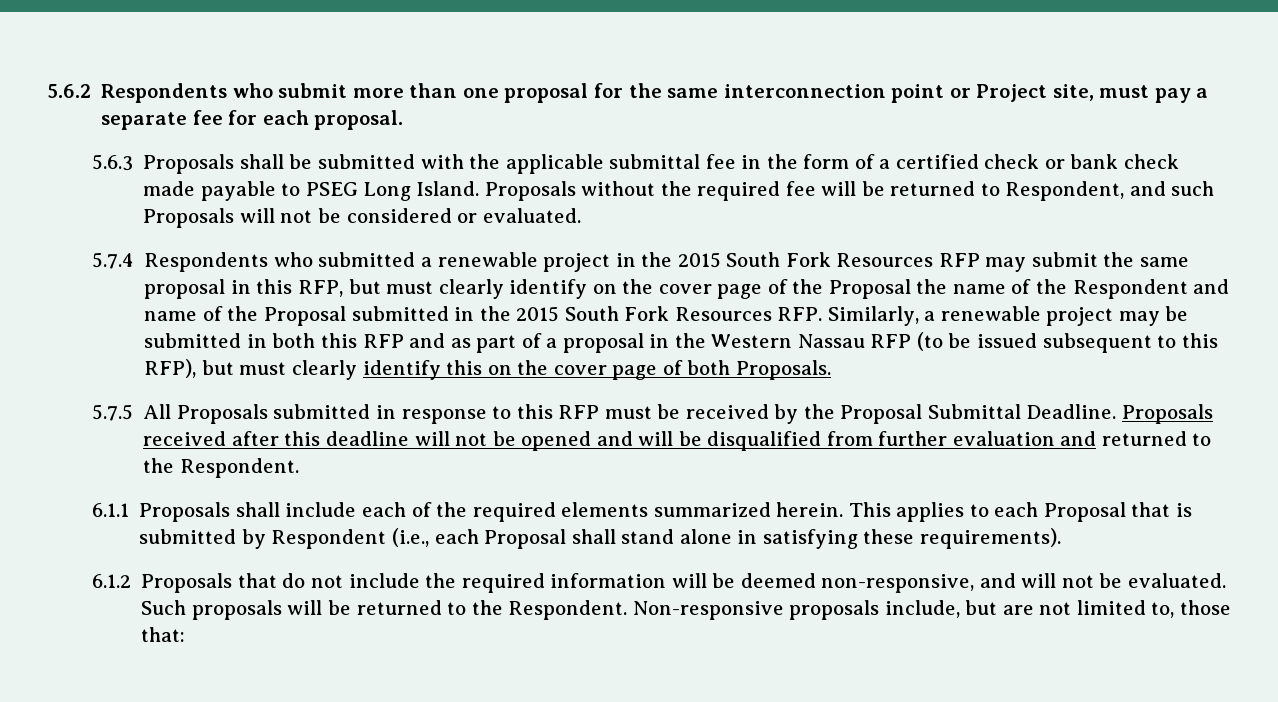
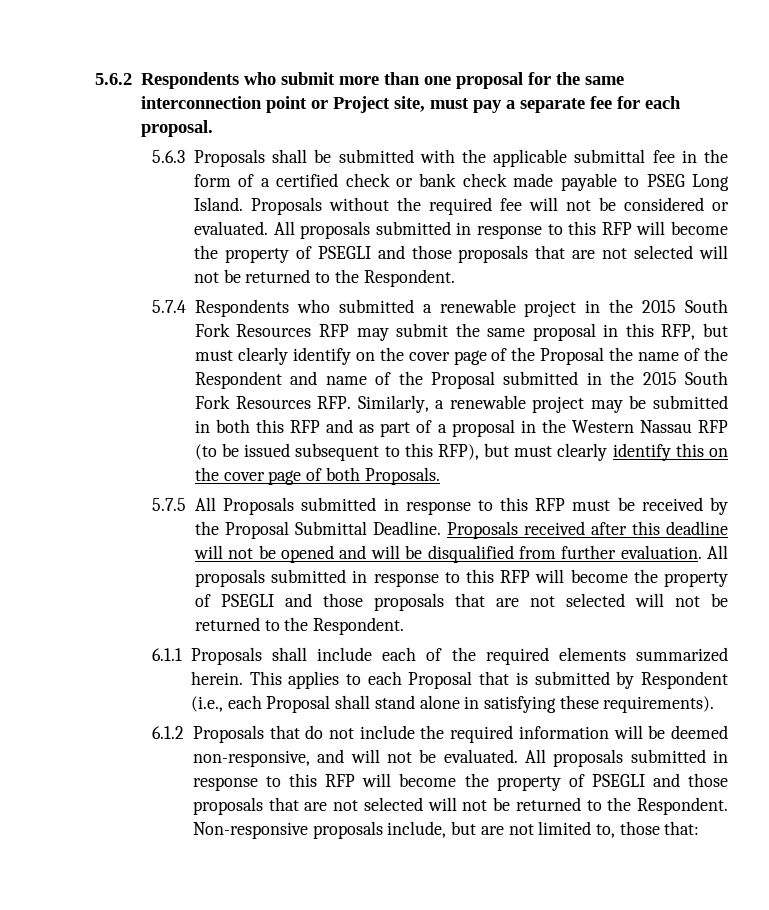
[861,181,1215,201] [143,208,275,228] be returned to Respondent, and such Proposals will -> (558, 204) none
(581, 215) none -> [273,221,728,239] [193,245,728,263] [193,269,455,287] All proposals submitted in response to this RFP will become the property of PSEGLI and those proposals that are not selected will not be returned to the Respondent.
[952,431,1097,446] evaluation and -> [620,545,728,559] [194,569,728,587] [194,593,728,611] evaluation. All proposals submitted in response to this RFP will become the property of PSEGLI and those proposals that are not selected will not be
[141,600,323,620] Such proposals will -> [524,749,728,767] [192,773,728,791] [192,797,488,815] All proposals submitted in response to this RFP will become the property of PSEGLI and those proposals that are not selected will not

